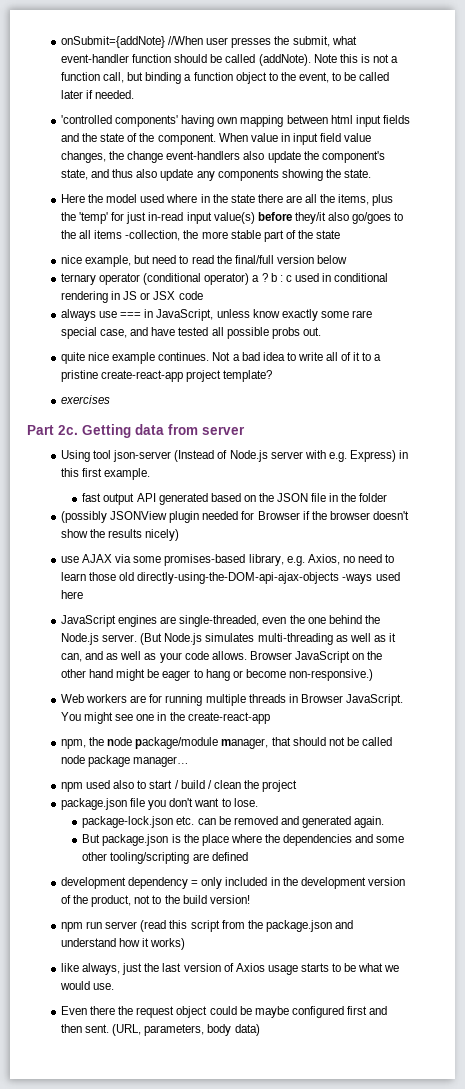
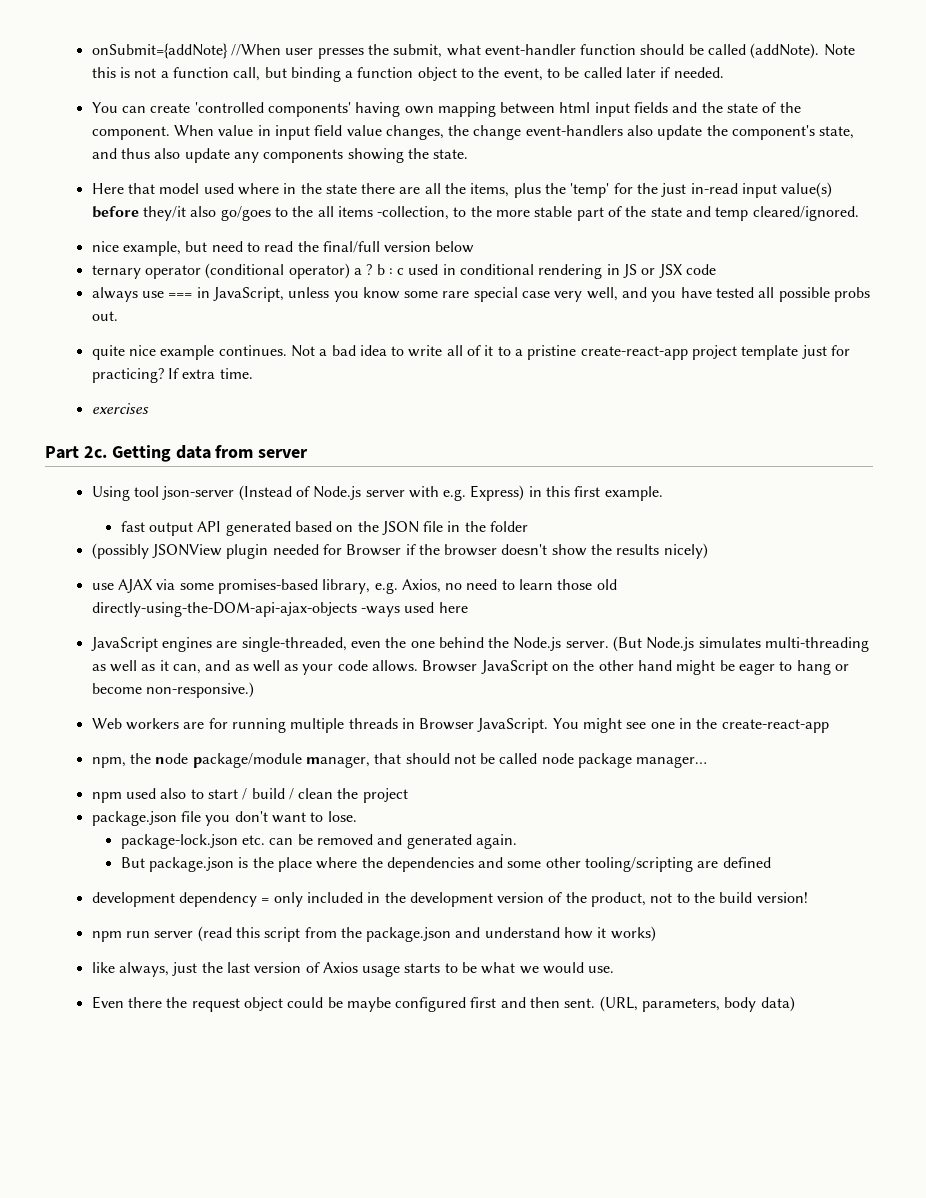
(135, 94) none -> [91,102,191,113] You can create
[88,194,104,203] the -> [127,183,155,194] that
(125, 216) none -> [637,183,659,194] the
(181, 235) none -> [453,207,467,217] to
(341, 234) none -> [686,206,859,221] and temp cleared/ignored.
[252,309,318,321] know exactly -> [333,287,400,302] you know
[100,327,149,338] case, and -> [522,287,677,302] case very well, and you
[223,370,273,382] template? -> [741,345,850,360] [91,368,253,383] template just for practicing? If extra time.

